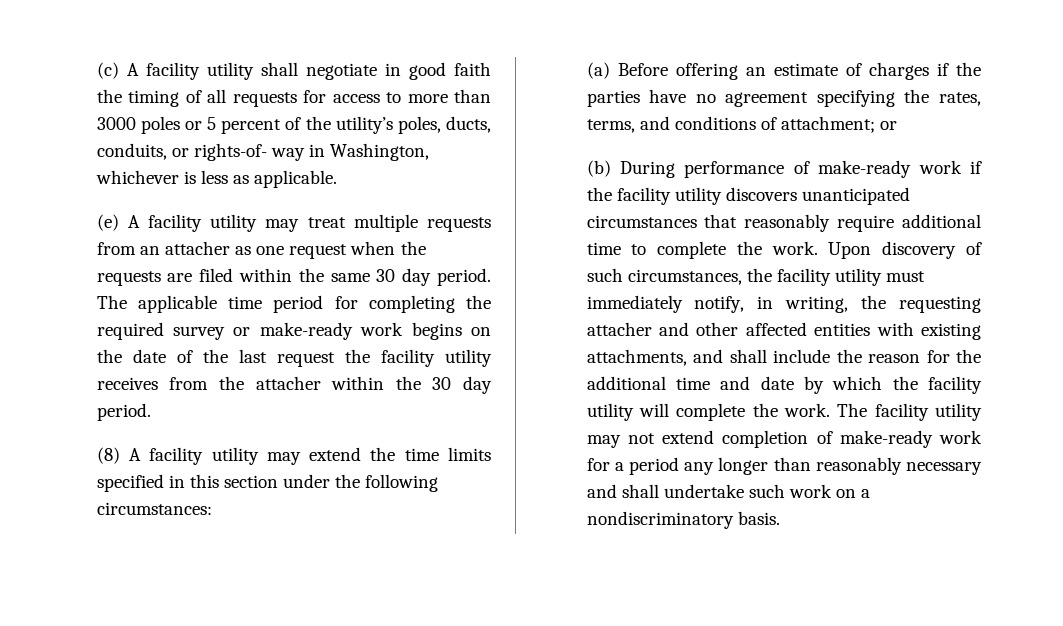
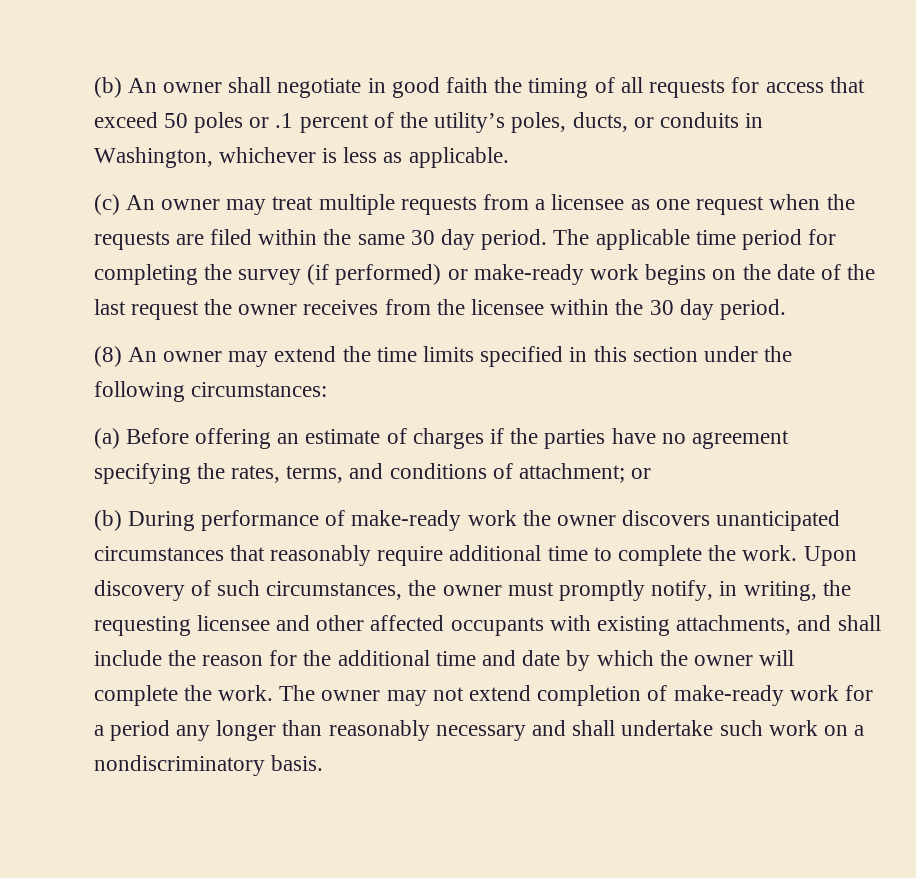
[96,62,254,80] (c) A facility utility -> [93,77,223,98] (b) An owner
[386,89,492,103] [96,117,136,130] to more than 3000 -> [829,77,865,93] [93,112,188,128] that exceed 50
[207,117,217,130] 5 -> [275,113,294,128] .1
[96,143,306,161] conduits, or rights-of- way -> [633,112,740,128] or conduits
[96,214,258,232] (e) A facility utility -> [93,194,221,215] (c) An owner
[139,241,230,255] an attacher -> [535,194,625,210] a licensee
[96,322,226,340] required survey -> [238,264,442,285] survey (if performed)
[380,349,492,367] facility utility -> [238,304,298,315] owner
[255,376,321,390] attacher -> [471,299,545,315] licensee
[128,447,259,465] A facility utility -> [127,347,223,362] An owner
[970,161,982,174] [586,187,722,205] if the facility utility -> [522,510,617,526] the owner
[777,268,926,286] [586,295,683,313] facility utility must immediately -> [442,580,646,601] owner must promptly
[586,322,652,336] attacher -> [196,615,270,631] licensee
[814,323,871,336] entities -> [450,617,544,636] occupants
[928,376,982,394] [586,403,634,421] facility utility -> [694,655,754,666] owner
[874,403,982,421] facility utility -> [321,690,381,701] owner

